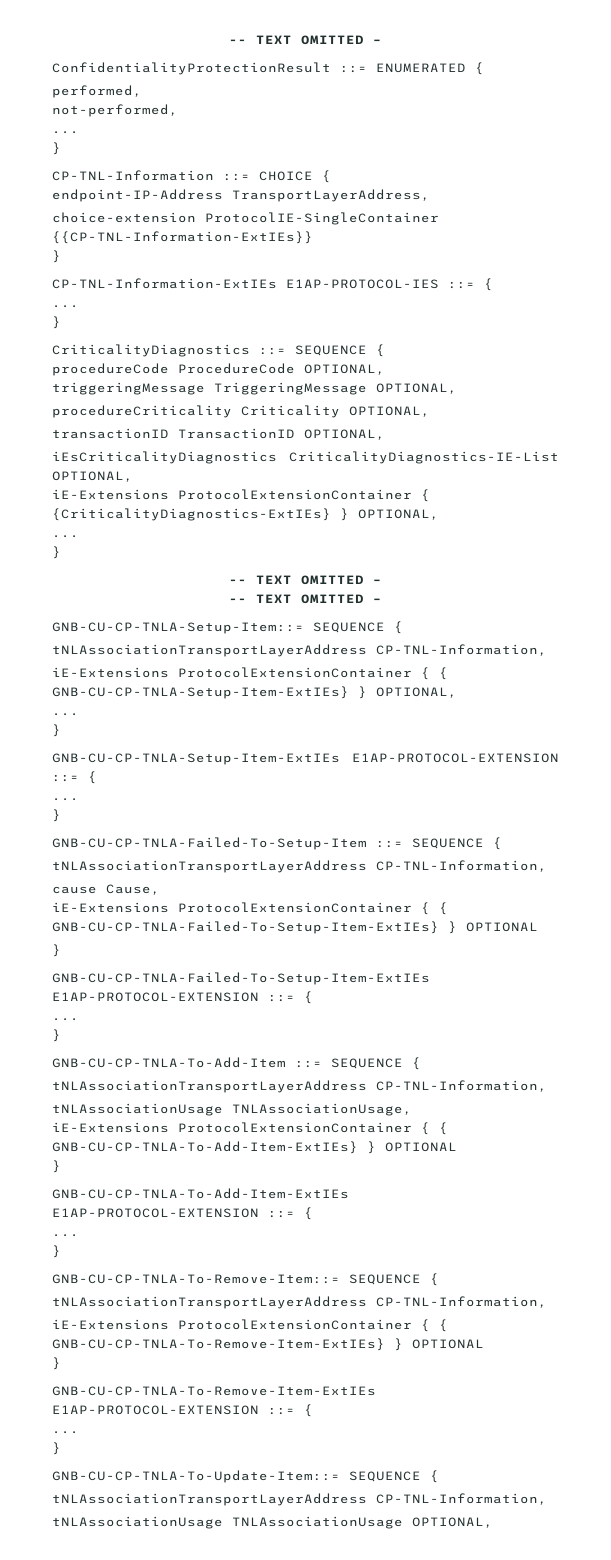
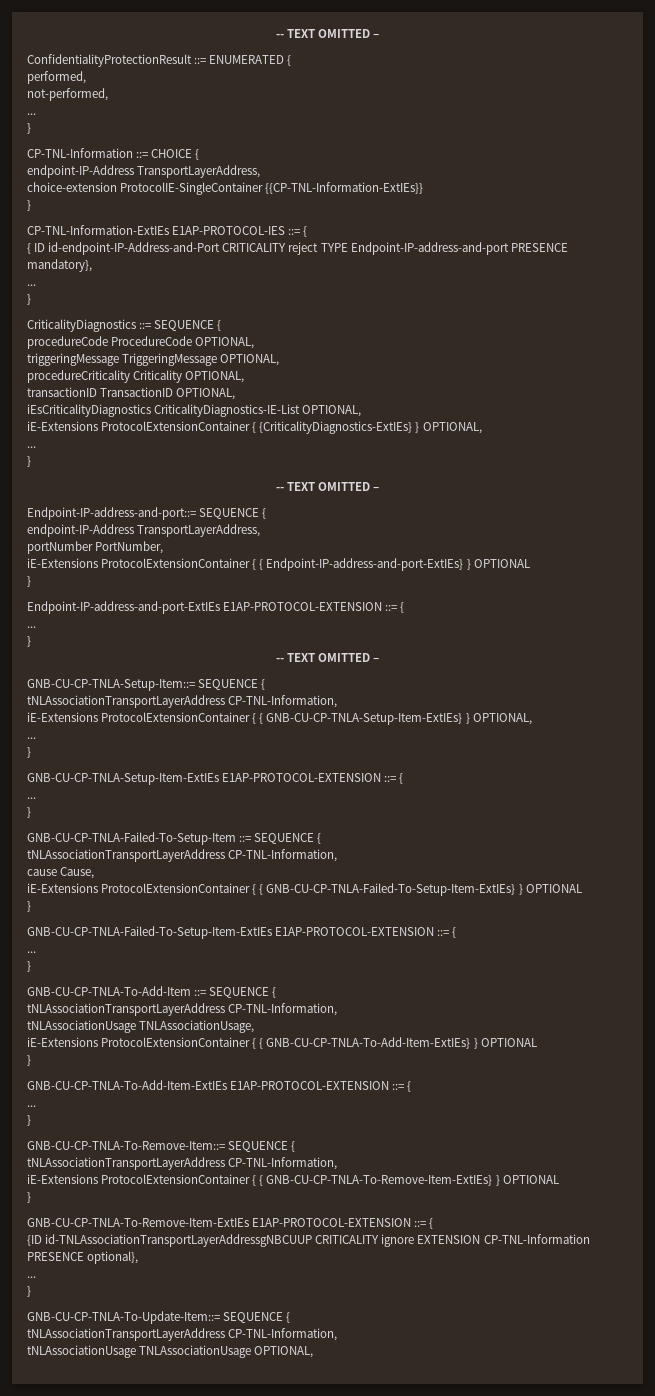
(493, 284) none -> [27,242,568,255] [27,259,92,272] // { ID id-endpoint-IP-Address-and-Port CRITICALITY reject TYPE Endpoint-IP-address-and-port PRESENCE mandatory},
(382, 581) none -> [27,507,267,520] [27,524,261,537] [27,541,164,554] [27,558,530,571] [27,576,31,587] [27,601,405,614] [27,626,36,628] [27,636,31,647] // Endpoint-IP-address-and-port::= SEQUENCE { // endpoint-IP-Address TransportLayerAddress, // portNumber PortNumber, // iE-Extensions ProtocolExtensionContainer { { Endpoint-IP-address-and-port-ExtIEs} } OPTIONAL // } // Endpoint-IP-address-and-port-ExtIEs E1AP-PROTOCOL-EXTENSION ::= { // ... // }
(313, 1410) none -> [27,1234,590,1247] [27,1251,139,1264] // {ID id-TNLAssociationTransportLayerAddressgNBCUUP CRITICALITY ignore EXTENSION CP-TNL-Information PRESENCE optional},

